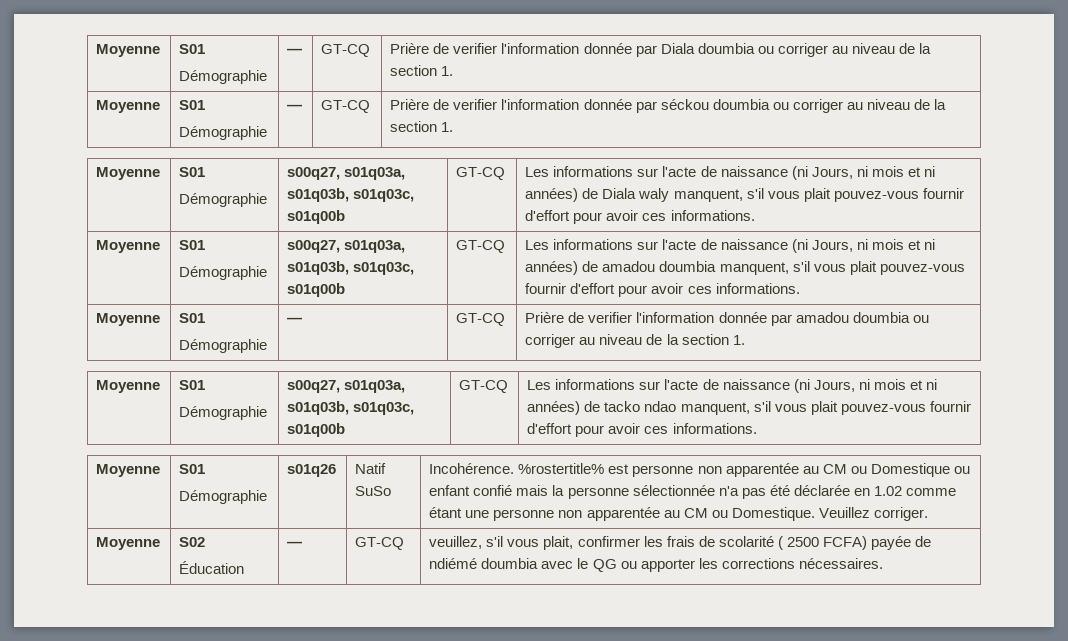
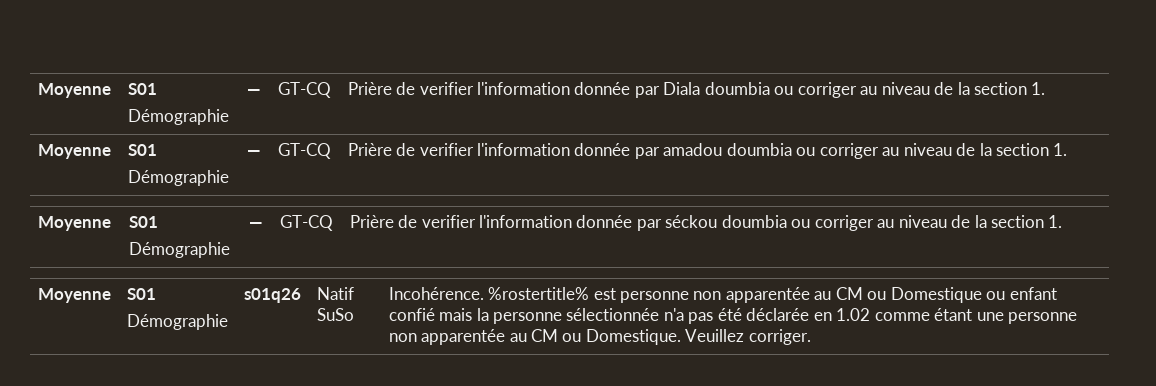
[660,99,709,110] séckou -> [663,143,723,156] amadou
[179,193,268,207] [287,167,406,180] [287,188,415,202] [287,210,346,224] [456,167,506,180] [525,166,935,180] [525,188,964,202] [525,210,755,224] [96,240,161,253] [179,240,206,250] [179,266,268,280] [287,240,406,253] [287,261,415,275] [287,283,346,297] [456,240,506,253] [525,239,935,253] [525,261,965,275] [525,283,800,297] [96,313,161,326] [179,313,206,323] [179,339,268,353] [287,317,303,323] [456,313,506,326] [525,312,849,326] // Démographie | s00q27, s01q03a, s01q03b, s01q03c, s01q00b | GT-CQ | Les informations sur l'acte de naissance (ni Jours, ni mois et ni années) de Diala waly manquent, s'il vous plait pouvez-vous fournir d'effort pour avoir ces informations. // Moyenne | S01 // Démographie | s00q27, s01q03a, s01q03b, s01q03c, s01q00b | GT-CQ | Les informations sur l'acte de naissance (ni Jours, ni mois et ni années) de amadou doumbia manquent, s'il vous plait pouvez-vous fournir d'effort pour avoir ces informations. // Moyenne | S01 // Démographie | — | GT-CQ | Prière de verifier l'information donnée par amadou -> [128,242,230,258] [248,222,263,228] [279,215,333,231] [349,215,718,231] // Démographie | — | GT-CQ | Prière de verifier l'information donnée par séckou
[179,406,268,420] [287,380,406,393] [287,401,415,415] [287,423,346,437] [459,380,509,393] [527,379,937,393] [527,401,971,415] [527,423,757,437] [96,464,161,477] [179,464,206,474] // Démographie | s00q27, s01q03a, s01q03b, s01q03c, s01q00b | GT-CQ | Les informations sur l'acte de naissance (ni Jours, ni mois et ni années) de tacko ndao manquent, s'il vous plait pouvez-vous fournir d'effort pour avoir ces informations. // Moyenne | S01 -> (156, 294) none
[96,537,161,550] [179,537,206,547] [179,561,245,574] [287,541,303,547] [355,537,405,550] [429,536,931,550] [429,558,883,572] // Moyenne | S02 // Éducation | — | GT-CQ | veuillez, s'il vous plait, confirmer les frais de scolarité ( 2500 FCFA) payée de ndiémé doumbia avec le QG ou apporter les corrections nécessaires. -> (811, 337) none

